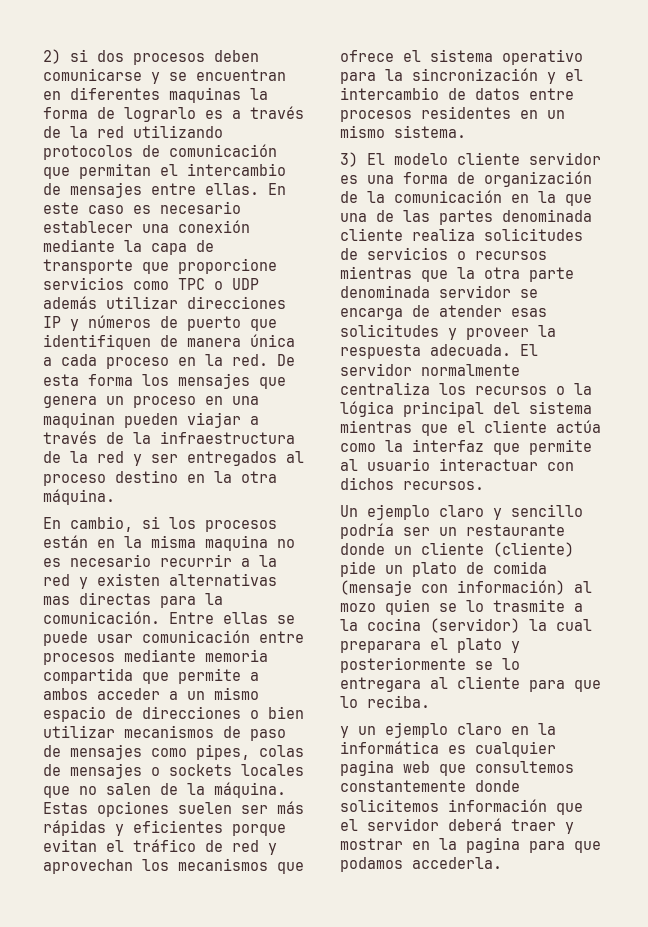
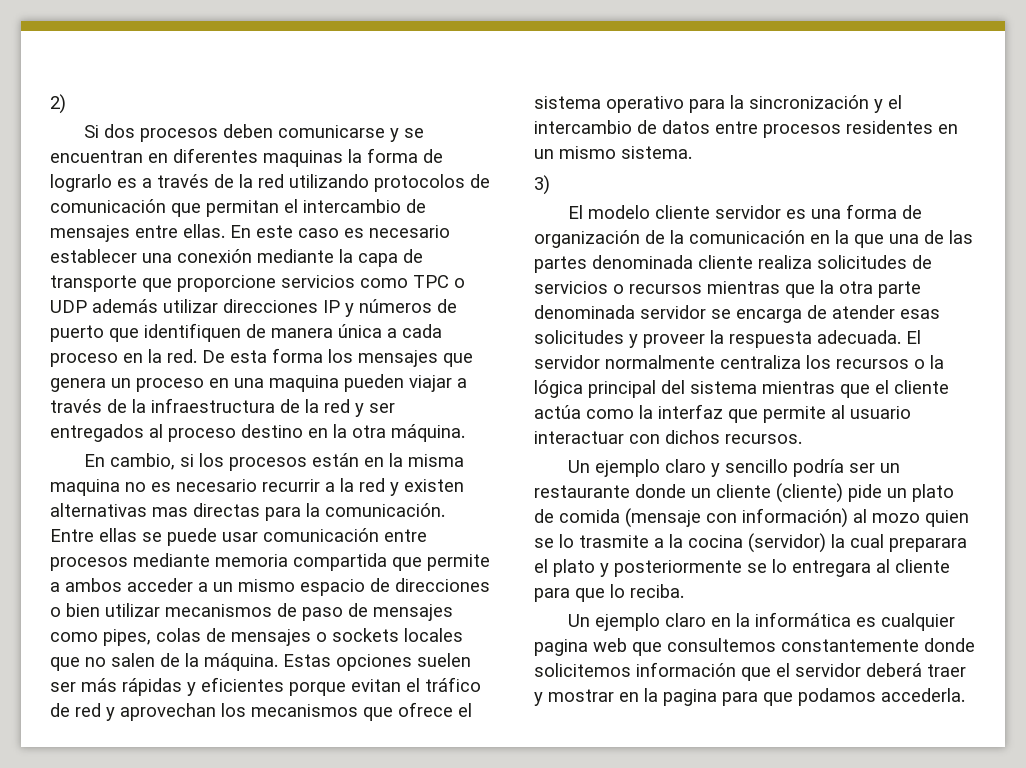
[70,49,88,62] si -> [83,125,99,138] // Si
[43,412,115,428] maquinan -> [269,375,339,392] maquina
(358, 159) none -> (550, 185) //
[340,726,376,738] y un -> [567,614,590,627] Un

